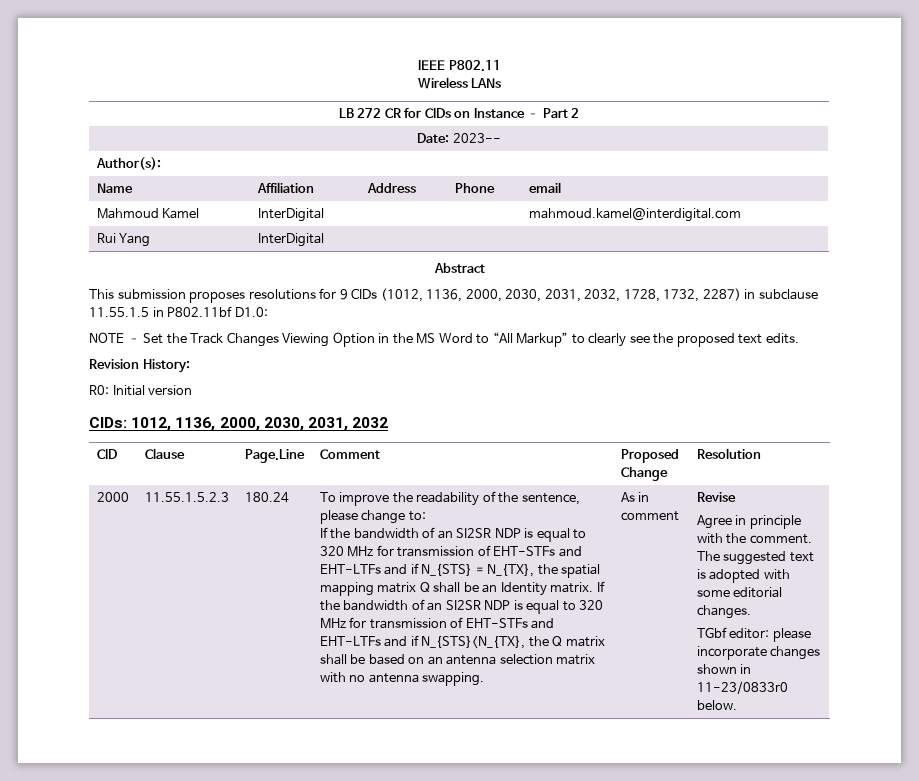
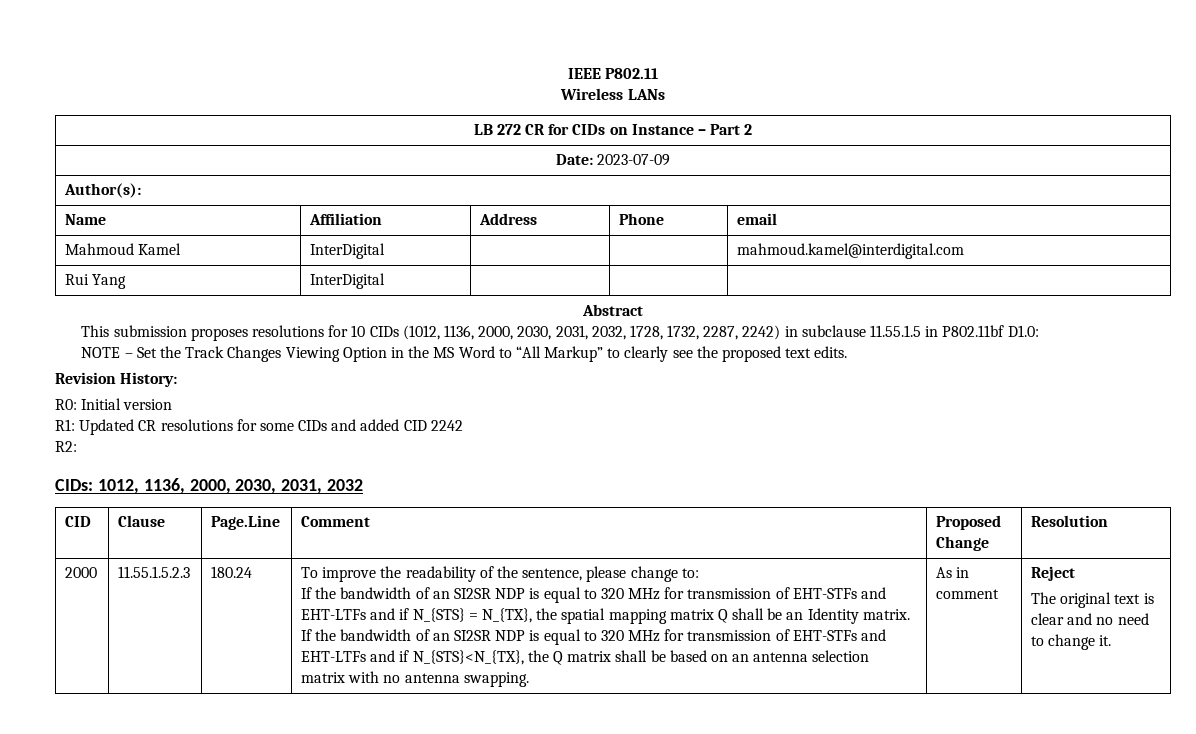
[452,133,501,143] 2023-- -> [597,154,671,166] 2023-07-09
[339,289,348,300] 9 -> [351,325,366,337] 10
[702,288,741,301] 2287) -> [703,325,781,340] 2287, 2242)
(193, 390) none -> [55,419,463,435] [55,441,77,452] // R1: Updated CR resolutions for some CIDs and added CID 2242 // R2:
[696,492,736,502] [696,515,801,529] [696,533,812,544] [696,551,814,565] [696,569,790,583] [696,587,783,598] [696,605,751,619] [696,627,811,642] [696,646,821,660] [696,664,752,674] [696,681,788,694] [696,700,737,710] Revise // Agree in principle with the comment. The suggested text is adopted with some editorial changes. // TGbf editor: please incorporate changes shown in 11-23/0833r0 below. -> [1031,566,1076,581] [1031,592,1154,608] [1031,613,1149,625] [1031,634,1112,650] Reject // The original text is clear and no need to change it.

